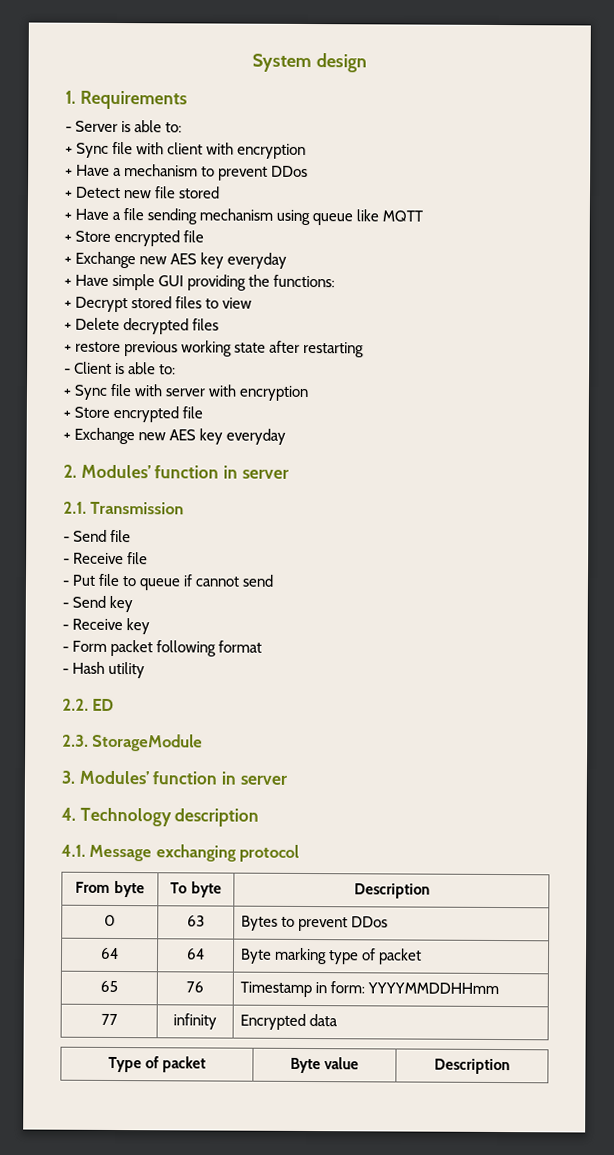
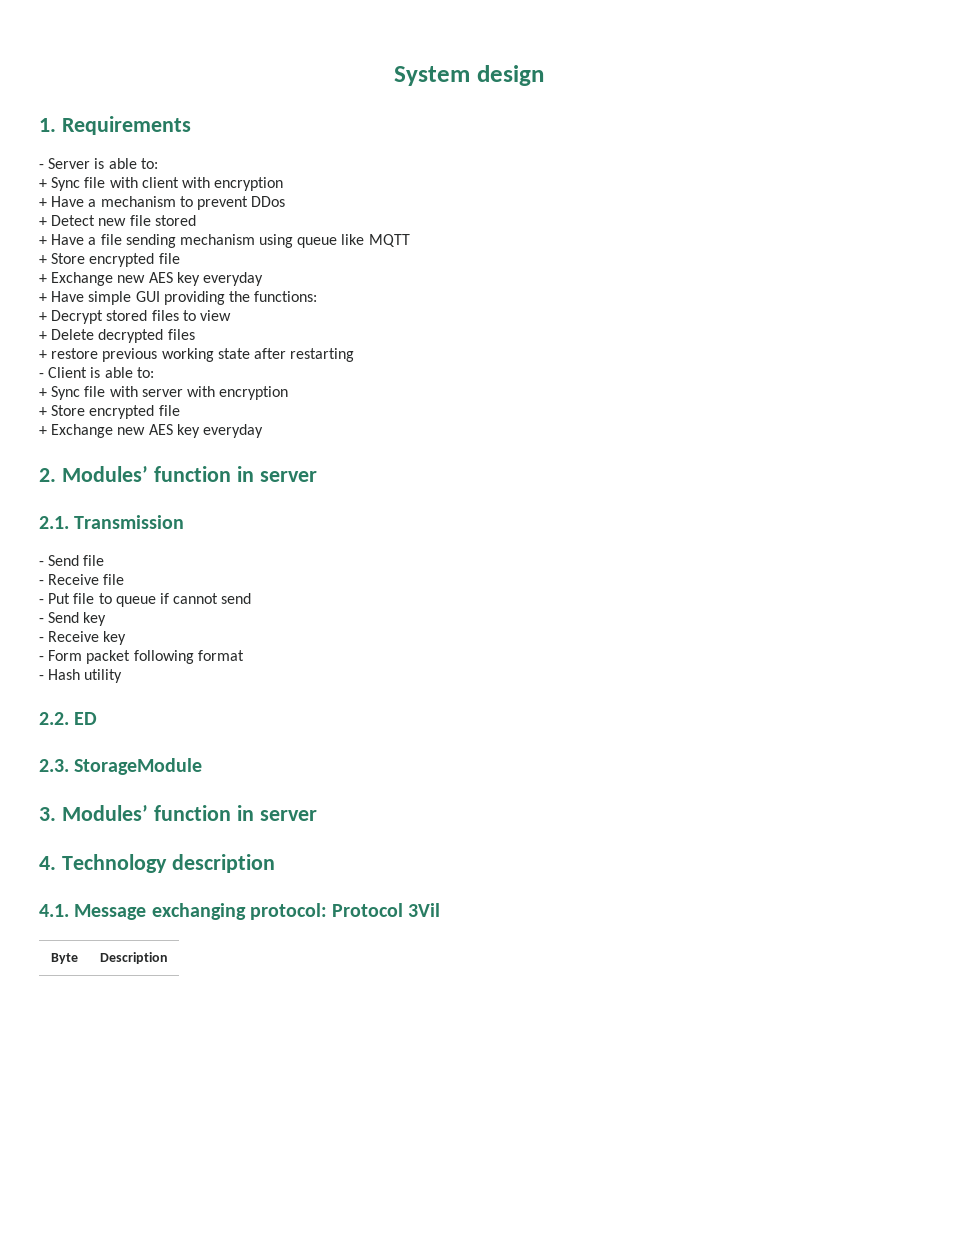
[239,844,300,862] [75,880,145,898] [170,881,222,898] [353,883,430,899] [104,914,116,927] [187,915,205,927] [240,915,388,932] [101,947,119,960] [186,948,205,960] [239,947,422,965] [100,980,118,993] [186,981,204,993] [239,981,499,998] [100,1013,118,1026] [173,1013,217,1030] [239,1013,338,1030] [107,1056,207,1073] [289,1057,360,1074] protocol // From byte | To byte | Description // 0 | 63 | Bytes to prevent DDos // 64 | 64 | Byte marking type of packet // 65 | 76 | Timestamp in form: YYYYMMDDHHmm // 77 | infinity | Encrypted data // Type of packet | Byte value -> [249,903,441,920] [50,953,78,964] protocol: Protocol 3Vil // Byte

